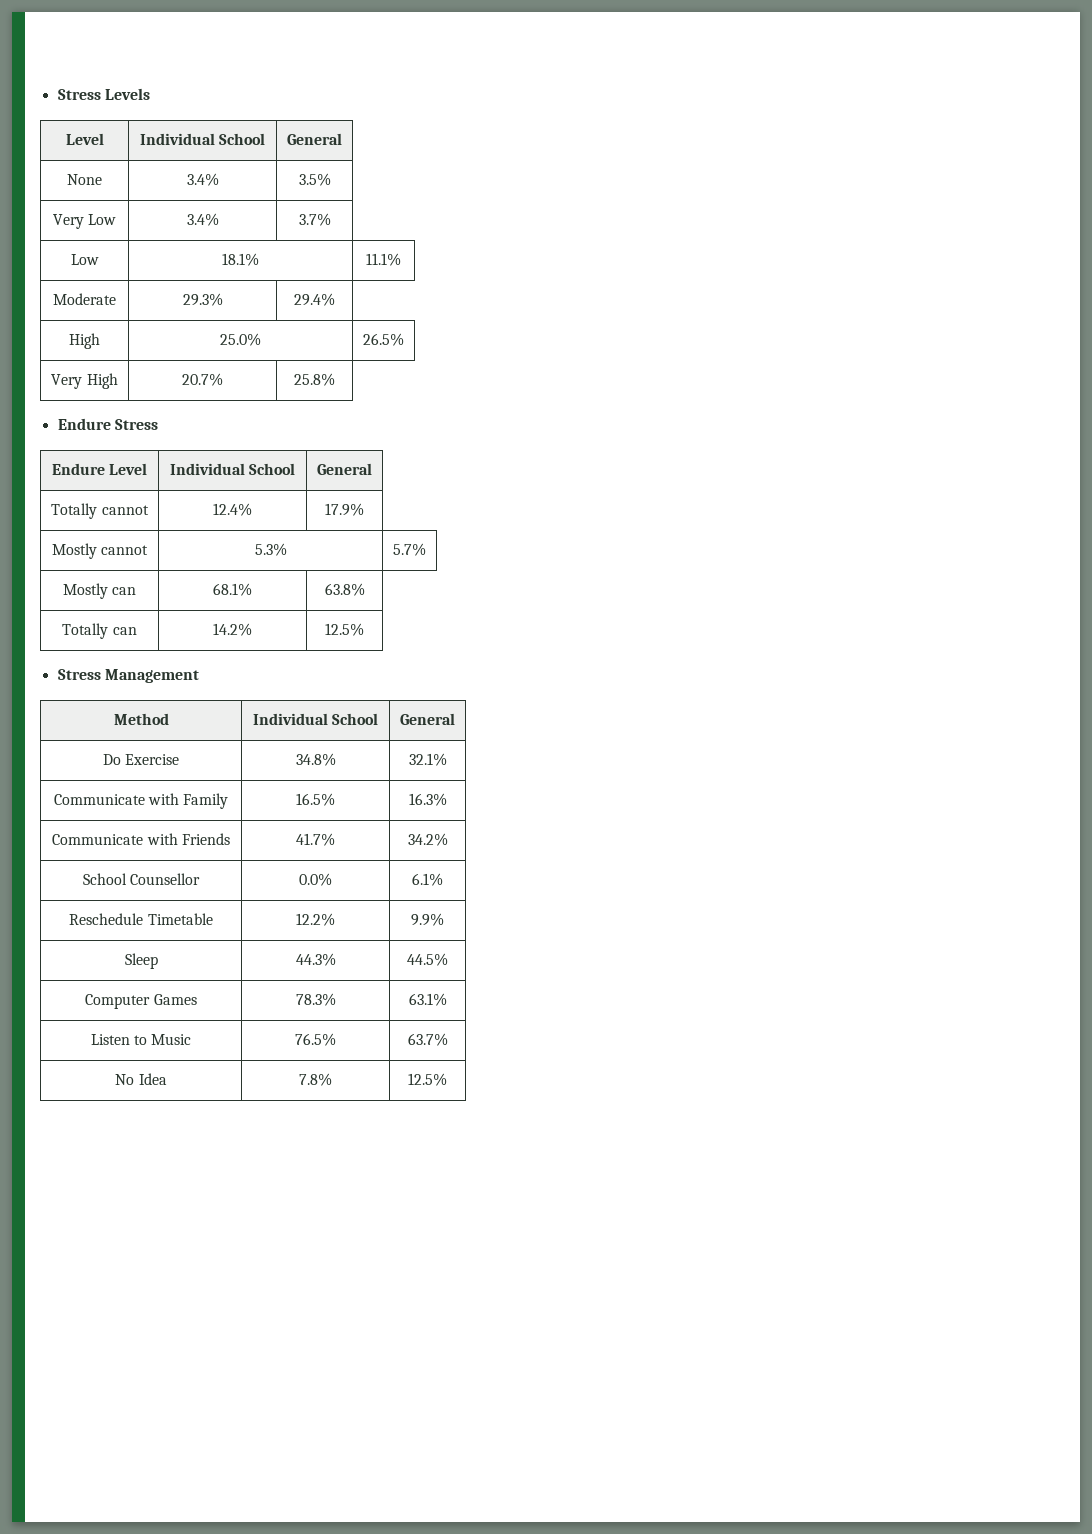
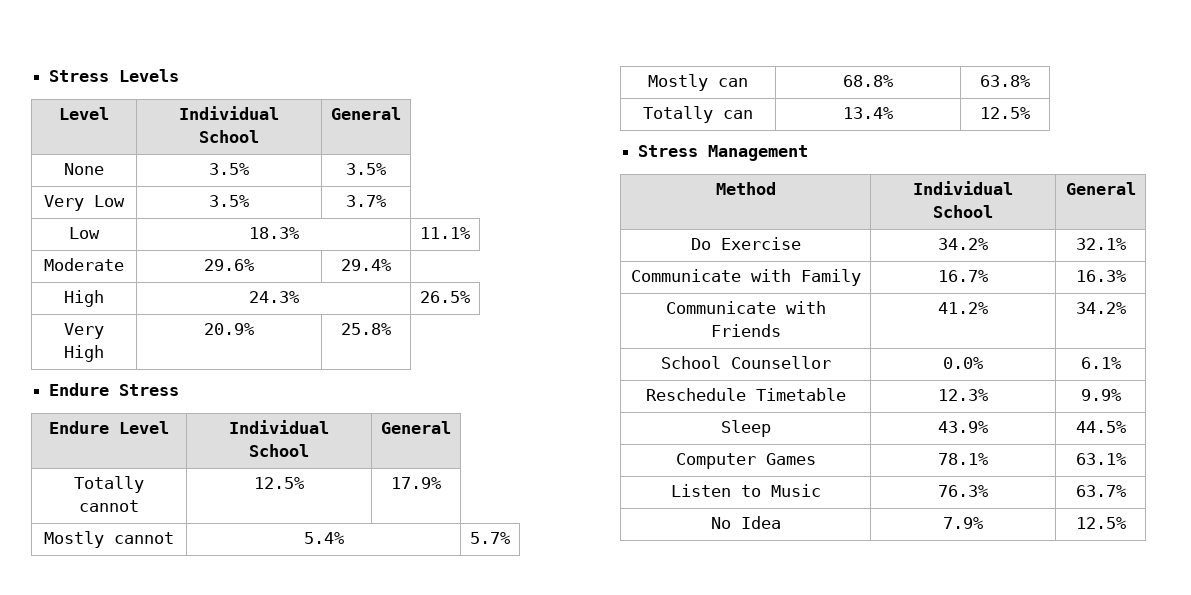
[186,173,219,186] 3.4% -> [209,163,249,175] 3.5%
[186,213,219,226] 3.4% -> [209,195,249,207] 3.5%
[222,253,259,266] 18.1% -> [248,227,299,239] 18.3%
[182,293,223,306] 29.3% -> [204,259,254,271] 29.6%
[220,333,261,346] 25.0% -> [248,291,299,303] 24.3%
[182,373,223,386] 20.7% -> [204,323,254,335] 20.9%
[213,503,252,516] 12.4% -> [254,477,304,489] 12.5%
[254,543,287,556] 5.3% -> [303,532,344,544] 5.4%
[213,583,252,596] 68.1% -> [843,75,893,87] 68.8%
[213,623,252,636] 14.2% -> [843,107,893,119] 13.4%
[295,753,336,766] 34.8% -> [938,238,988,250] 34.2%
[296,793,335,806] 16.5% -> [938,270,988,282] 16.7%
[296,833,335,846] 41.7% -> [938,302,988,314] 41.2%
[296,913,335,926] 12.2% -> [938,389,988,401] 12.3%
[295,953,336,966] 44.3% -> [938,421,988,433] 43.9%
[295,993,336,1006] 78.3% -> [938,453,988,465] 78.1%
[295,1033,336,1046] 76.5% -> [938,485,988,497] 76.3%
[299,1073,332,1086] 7.8% -> [943,517,983,529] 7.9%

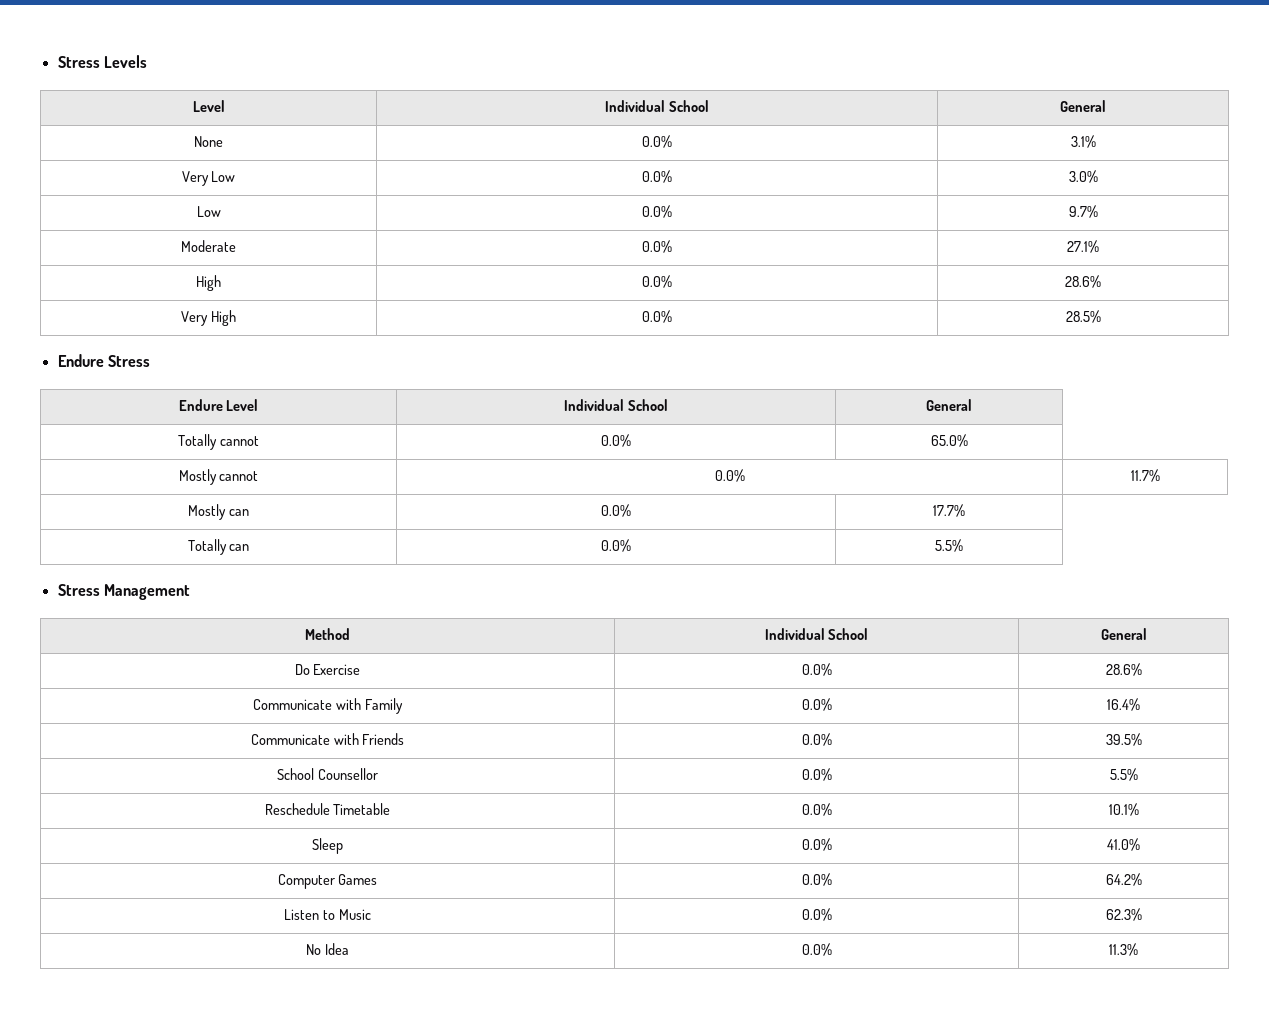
[209,163,249,175] [346,163,386,175] 3.5% | 3.5% -> [642,135,672,148] [1070,135,1096,148] 0.0% | 3.1%
[209,195,249,207] [346,195,386,207] [69,227,100,239] [248,227,299,239] [420,227,470,239] 3.5% | 3.7% // Low | 18.3% | 11.1% -> [642,170,672,183] [1068,170,1098,183] [196,206,221,217] [642,205,672,218] [1068,205,1098,218] 0.0% | 3.0% // Low | 0.0% | 9.7%
[204,259,254,271] [341,259,391,271] [64,290,104,307] [248,291,299,303] [420,291,470,303] 29.6% | 29.4% // High | 24.3% | 26.5% -> [642,240,672,253] [1067,240,1100,253] [196,275,221,291] [642,275,672,288] [1065,275,1101,288] 0.0% | 27.1% // High | 0.0% | 28.6%
[204,323,254,335] [341,323,391,335] 20.9% | 25.8% -> [642,310,672,323] [1065,310,1101,323] 0.0% | 28.5%
[254,477,304,489] [391,477,441,489] 12.5% | 17.9% -> [601,434,631,447] [930,434,968,447] 0.0% | 65.0%
[303,532,344,544] [470,532,510,544] 5.4% | 5.7% -> [714,469,745,482] [1130,469,1160,482] 0.0% | 11.7%
[843,75,893,87] [980,75,1030,87] 68.8% | 63.8% -> [601,504,631,517] [933,504,966,517] 0.0% | 17.7%
[843,107,893,119] [980,107,1030,119] 13.4% | 12.5% -> [601,539,631,552] [935,539,963,552] 0.0% | 5.5%
[938,238,988,250] [1075,238,1126,250] 34.2% | 32.1% -> [801,663,832,676] [1105,663,1142,676] 0.0% | 28.6%
[938,270,988,282] [1075,270,1126,282] 16.7% | 16.3% -> [801,698,832,711] [1107,698,1140,711] 0.0% | 16.4%
[938,302,988,314] [1075,302,1126,314] 41.2% | 34.2% -> [801,733,832,746] [1105,733,1142,746] 0.0% | 39.5%
[1080,357,1121,369] 6.1% -> [1109,768,1138,781] 5.5%
[938,389,988,401] [1080,389,1121,401] 12.3% | 9.9% -> [801,803,832,816] [1108,803,1139,816] 0.0% | 10.1%
[938,421,988,433] [1075,421,1126,433] 43.9% | 44.5% -> [801,838,832,851] [1107,838,1140,851] 0.0% | 41.0%
[938,453,988,465] [1075,453,1126,465] 78.1% | 63.1% -> [801,873,832,886] [1105,873,1142,886] 0.0% | 64.2%
[938,485,988,497] [1075,485,1126,497] 76.3% | 63.7% -> [801,908,832,921] [1105,908,1142,921] 0.0% | 62.3%
[943,517,983,529] [1075,517,1126,529] 7.9% | 12.5% -> [801,943,832,956] [1109,943,1138,956] 0.0% | 11.3%

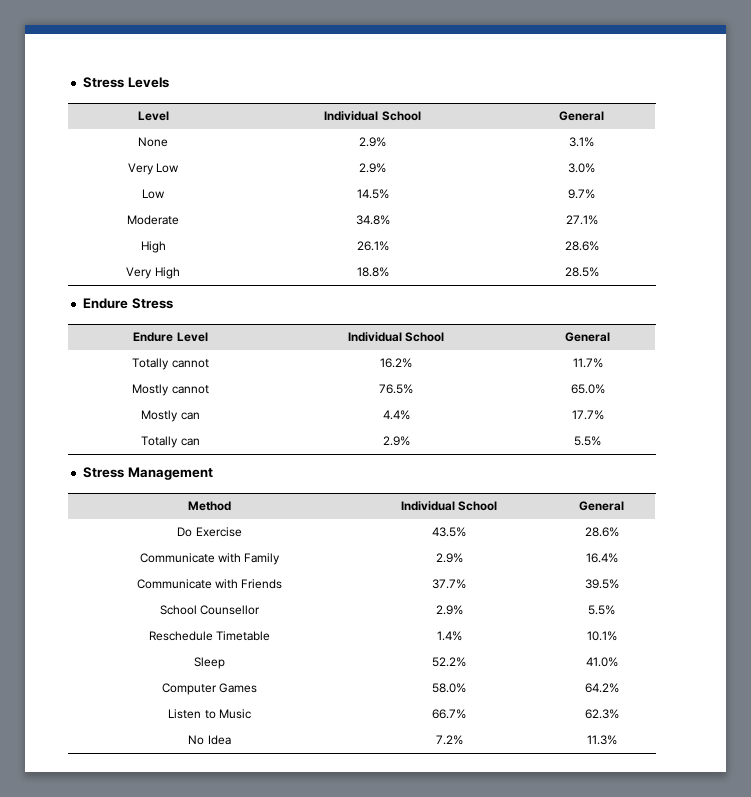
[642,135,672,148] 0.0% -> [359,137,386,147] 2.9%
[642,170,672,183] 0.0% -> [359,163,386,173] 2.9%
[642,205,672,218] 0.0% -> [356,189,389,199] 14.5%
[642,240,672,253] 0.0% -> [355,215,390,225] 34.8%
[642,275,672,288] 0.0% -> [356,241,389,251] 26.1%
[642,310,672,323] 0.0% -> [356,267,389,277] 18.8%
[601,434,631,447] [930,434,968,447] [178,469,259,485] [714,469,745,482] [1130,469,1160,482] 0.0% | 65.0% // Mostly cannot | 0.0% | 11.7% -> [380,358,412,368] [572,358,603,368] [132,384,209,396] [379,384,413,394] [570,384,605,394] 16.2% | 11.7% // Mostly cannot | 76.5% | 65.0%
[601,504,631,517] 0.0% -> [382,410,410,420] 4.4%
[601,539,631,552] 0.0% -> [382,436,410,446] 2.9%
[801,663,832,676] 0.0% -> [432,527,466,537] 43.5%
[801,698,832,711] 0.0% -> [435,553,463,563] 2.9%
[801,733,832,746] 0.0% -> [432,579,466,589] 37.7%
[801,768,832,781] 0.0% -> [435,605,463,615] 2.9%
[801,803,832,816] 0.0% -> [436,631,462,641] 1.4%
[801,838,832,851] 0.0% -> [432,657,466,667] 52.2%
[801,873,832,886] 0.0% -> [432,683,466,693] 58.0%
[801,908,832,921] 0.0% -> [432,709,466,719] 66.7%
[801,943,832,956] 0.0% -> [435,735,463,745] 7.2%

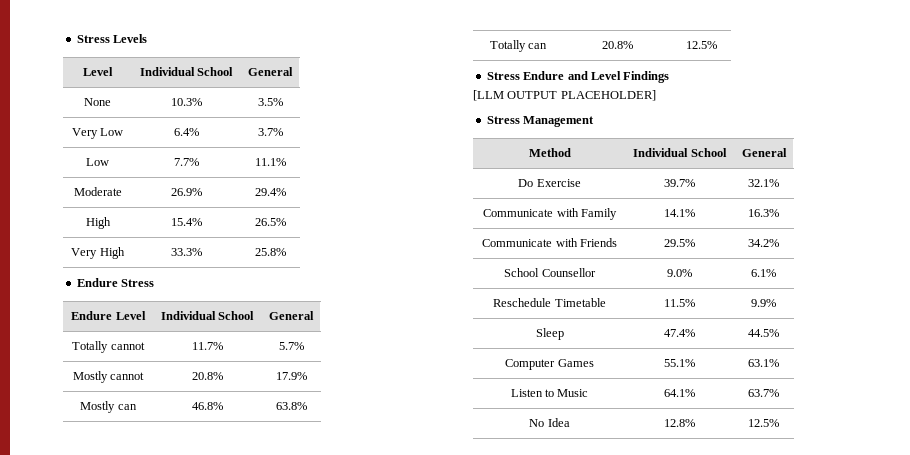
[359,137,386,147] [569,137,594,147] 2.9% | 3.1% -> [170,98,202,106] [257,98,283,106] 10.3% | 3.5%
[359,163,386,173] [568,163,595,173] [142,189,165,199] [356,189,389,199] [568,189,595,199] 2.9% | 3.0% // Low | 14.5% | 9.7% -> [173,128,199,136] [257,128,283,136] [86,158,109,166] [173,158,199,166] [254,158,286,166] 6.4% | 3.7% // Low | 7.7% | 11.1%
[355,215,390,225] [565,215,598,225] [140,241,166,253] [356,241,389,251] [564,241,599,251] 34.8% | 27.1% // High | 26.1% | 28.6% -> [170,188,202,196] [254,188,286,196] [85,217,111,229] [170,218,202,226] [254,218,286,226] 26.9% | 29.4% // High | 15.4% | 26.5%
[356,267,389,277] [564,267,599,277] 18.8% | 28.5% -> [170,248,202,256] [254,248,286,256] 33.3% | 25.8%
[380,358,412,368] [572,358,603,368] 16.2% | 11.7% -> [191,342,223,350] [278,342,304,350] 11.7% | 5.7%
[379,384,413,394] [570,384,605,394] 76.5% | 65.0% -> [191,372,223,380] [275,372,307,380] 20.8% | 17.9%
[382,410,410,420] [571,410,604,420] 4.4% | 17.7% -> [191,402,223,410] [275,402,307,410] 46.8% | 63.8%
[382,436,410,446] [574,436,601,446] 2.9% | 5.5% -> [601,41,633,49] [685,41,717,49] [486,71,670,83] [473,90,656,101] 20.8% | 12.5% // Stress Endure and Level Findings // [LLM OUTPUT PLACEHOLDER]
[432,527,466,537] [584,527,619,537] 43.5% | 28.6% -> [664,179,695,187] [748,179,779,187] 39.7% | 32.1%
[435,553,463,563] [585,553,618,563] 2.9% | 16.4% -> [664,209,695,217] [748,209,779,217] 14.1% | 16.3%
[432,579,466,589] [584,579,619,589] 37.7% | 39.5% -> [664,239,695,247] [748,239,779,247] 29.5% | 34.2%
[435,605,463,615] [588,605,615,615] 2.9% | 5.5% -> [667,269,692,277] [751,269,776,277] 9.0% | 6.1%
[436,631,462,641] [586,631,617,641] 1.4% | 10.1% -> [664,299,695,307] [751,299,776,307] 11.5% | 9.9%
[432,657,466,667] [585,657,618,667] 52.2% | 41.0% -> [664,329,695,337] [748,329,779,337] 47.4% | 44.5%
[432,683,466,693] [584,683,619,693] 58.0% | 64.2% -> [664,359,695,367] [748,359,779,367] 55.1% | 63.1%
[432,709,466,719] [584,709,619,719] 66.7% | 62.3% -> [664,389,695,397] [748,389,779,397] 64.1% | 63.7%
[435,735,463,745] [586,735,617,745] 7.2% | 11.3% -> [664,419,695,427] [748,419,779,427] 12.8% | 12.5%

